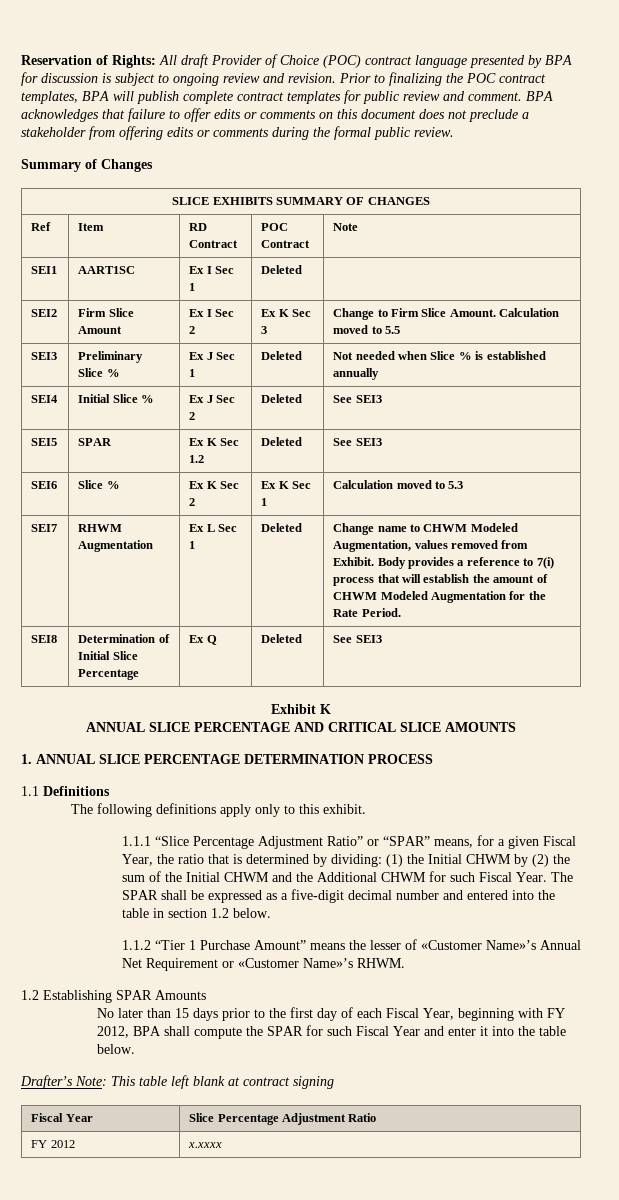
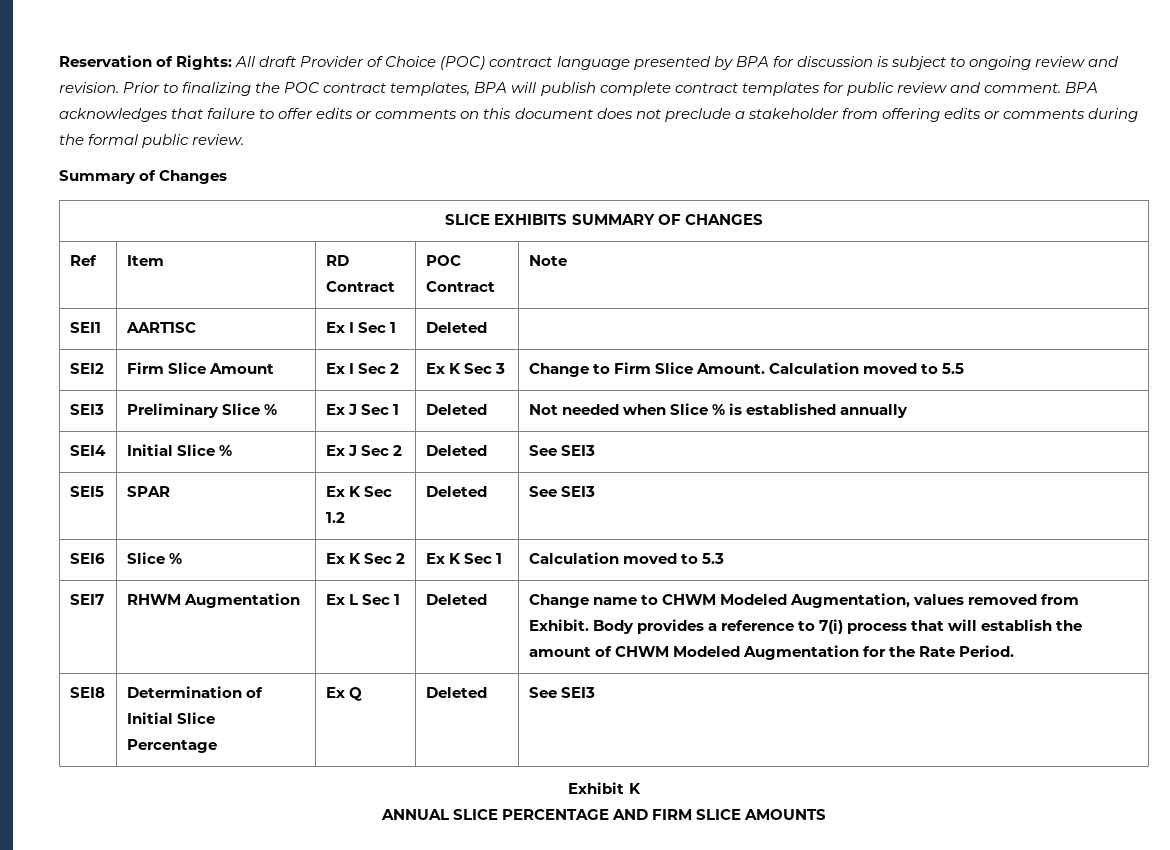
[328,722,396,732] CRITICAL -> [652,809,693,820] FIRM
[21,754,433,764] [21,786,110,796] [71,803,367,817] [121,835,576,849] [121,854,570,867] [121,871,573,882] [121,889,555,903] [121,908,271,918] [121,939,581,950] [121,958,405,971] [21,990,206,1003] [96,1007,565,1021] [96,1025,566,1039] [96,1044,135,1054] [20,1075,334,1089] [31,1113,93,1122] [189,1113,377,1125] [31,1140,75,1148] [188,1142,223,1148] // 1. ANNUAL SLICE PERCENTAGE DETERMINATION PROCESS // 1.1 Definitions // The following definitions apply only to this exhibit. // 1.1.1 “Slice Percentage Adjustment Ratio” or “SPAR” means, for a given Fiscal Year, the ratio that is determined by dividing: (1) the Initial CHWM by (2) the sum of the Initial CHWM and the Additional CHWM for such Fiscal Year. The SPAR shall be expressed as a five-digit decimal number and entered into the table in section 1.2 below. // 1.1.2 “Tier 1 Purchase Amount” means the lesser of «Customer Name»’s Annual Net Requirement or «Customer Name»’s RHWM. // 1.2 Establishing SPAR Amounts // No later than 15 days prior to the first day of each Fiscal Year, beginning with FY 2012, BPA shall compute the SPAR for such Fiscal Year and enter it into the table below. // Drafter’s Note: This table left blank at contract signing // Fiscal Year | Slice Percentage Adjustment Ratio // FY 2012 | x.xxxx -> (827, 814) none

